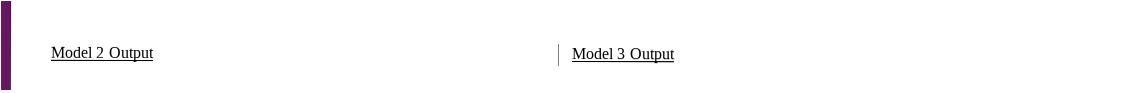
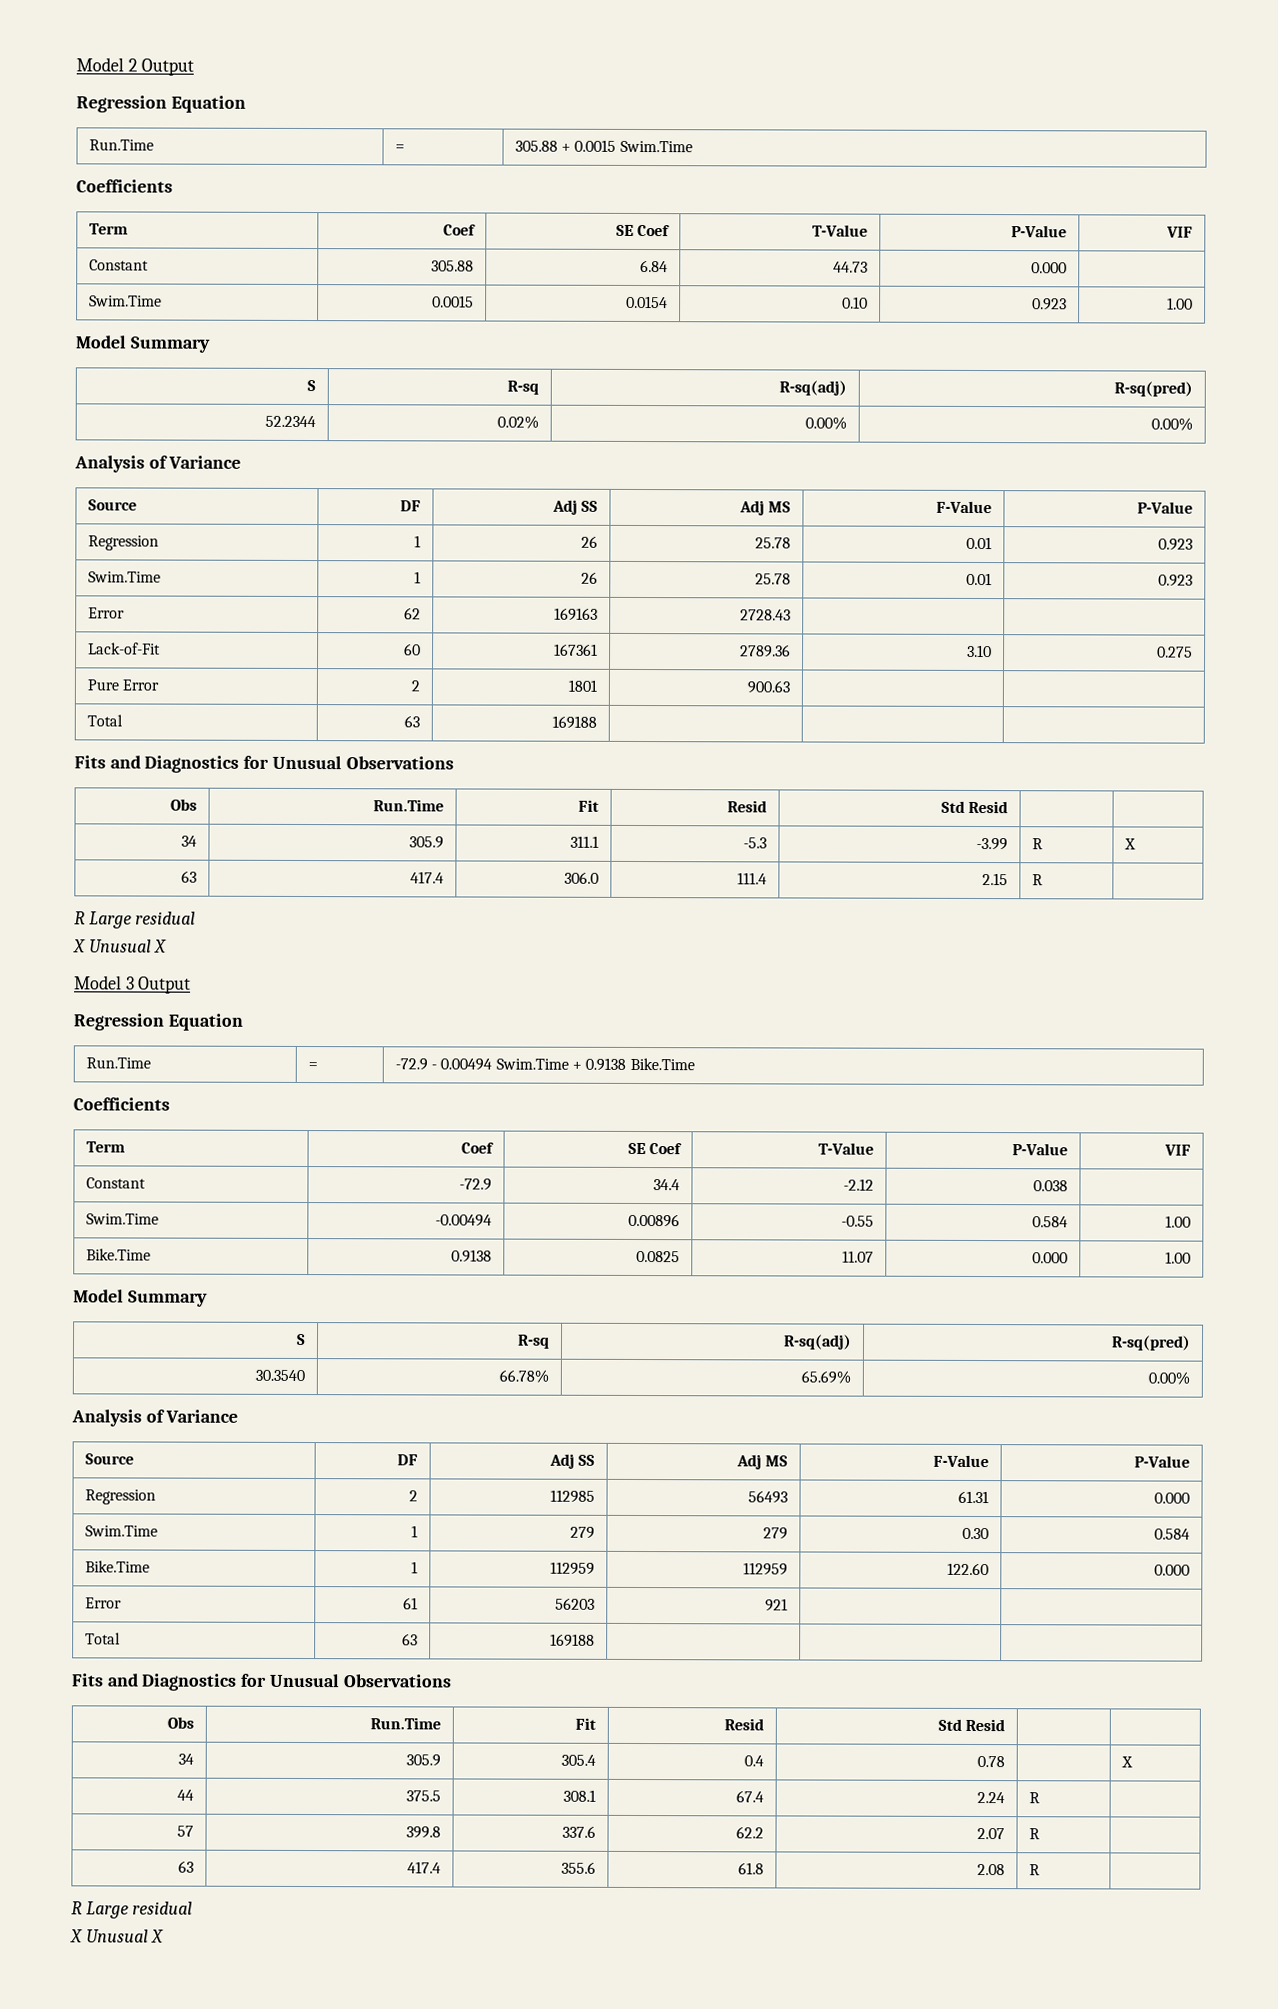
[571,47,675,64] Model 3 Output -> [76,95,246,113] [88,139,154,151] [394,144,405,152] [514,139,693,153] [76,179,173,193] [88,223,128,235] [443,224,477,236] [616,224,671,237] [812,224,869,237] [1011,225,1068,238] [1166,226,1194,238] [88,259,149,271] [431,260,475,272] [640,260,669,273] [833,261,869,273] [1031,262,1068,274] [88,295,162,307] [432,295,475,308] [626,295,669,309] [842,296,869,309] [1032,298,1068,311] [1167,297,1194,310] [75,335,210,353] [307,380,317,392] [507,380,540,395] [779,380,848,396] [1114,381,1194,397] [265,415,317,428] [497,415,540,429] [805,416,848,430] [1151,417,1194,431] [74,455,242,473] [87,499,137,511] [400,500,422,512] [552,499,599,515] [739,500,792,516] [936,500,993,514] [1137,501,1194,514] [87,535,159,551] [414,535,422,548] [581,535,599,548] [755,537,792,549] [966,536,993,550] [1158,538,1194,551] [87,571,161,583] [414,571,422,584] [581,571,599,584] [755,573,792,585] [966,572,993,586] [1158,574,1194,587] [87,607,125,619] [404,607,422,620] [554,607,599,621] [740,609,792,621] [87,642,161,655] [404,643,422,656] [554,643,599,656] [740,644,792,658] [967,644,993,658] [1157,646,1194,658] [86,679,159,691] [411,680,421,692] [568,679,598,692] [747,680,791,694] [86,714,123,727] [404,715,421,728] [552,715,598,729] [74,755,454,773] [170,798,198,811] [373,799,445,812] [578,799,600,812] [727,800,768,813] [941,800,1009,814] [181,835,198,847] [409,836,445,849] [570,835,600,848] [743,837,768,849] [976,838,1009,851] [1031,838,1043,850] [1123,838,1136,850] [181,870,198,883] [410,871,445,884] [564,871,600,884] [737,872,768,885] [982,873,1009,886] [1031,874,1043,886] [74,911,197,929] [73,939,168,953] [74,975,192,994] [73,1013,243,1031] [85,1057,151,1069] [307,1062,318,1070] [394,1057,695,1071] [73,1097,170,1111] [85,1141,125,1153] [461,1142,495,1154] [628,1142,683,1155] [818,1142,875,1155] [1012,1143,1069,1156] [1164,1144,1192,1156] [85,1177,146,1189] [459,1178,493,1191] [653,1179,681,1191] [843,1178,875,1191] [1033,1180,1069,1192] [85,1213,159,1225] [435,1214,493,1227] [628,1213,681,1228] [841,1215,875,1227] [1032,1216,1069,1228] [1165,1215,1192,1228] [85,1248,151,1261] [451,1249,493,1263] [636,1250,681,1263] [842,1250,875,1263] [1032,1252,1069,1264] [1165,1251,1192,1264] [73,1289,208,1307] [296,1333,307,1346] [517,1334,551,1349] [783,1334,853,1350] [1111,1335,1192,1351] [255,1369,306,1382] [499,1369,550,1383] [801,1370,852,1384] [1148,1371,1191,1385] [71,1409,239,1427] [84,1453,134,1465] [397,1454,419,1466] [549,1453,596,1469] [736,1454,789,1470] [933,1454,990,1468] [1134,1455,1191,1468] [84,1489,156,1505] [409,1490,419,1502] [550,1489,596,1503] [748,1490,789,1504] [958,1490,990,1504] [1154,1492,1191,1504] [84,1525,158,1537] [411,1525,419,1538] [570,1526,596,1539] [763,1527,789,1540] [962,1527,990,1540] [1154,1528,1191,1540] [84,1560,150,1573] [411,1561,419,1574] [550,1561,596,1575] [743,1562,789,1576] [947,1562,990,1576] [1154,1564,1191,1576] [84,1597,122,1609] [403,1597,419,1610] [555,1597,596,1610] [765,1598,789,1612] [84,1632,121,1645] [402,1633,419,1646] [550,1633,596,1647] [71,1673,452,1691] [167,1716,195,1729] [370,1717,442,1730] [575,1717,597,1730] [724,1718,765,1731] [938,1718,1006,1732] [178,1753,195,1765] [406,1754,442,1767] [561,1754,597,1766] [744,1755,765,1767] [977,1756,1006,1768] [1120,1756,1133,1768] [177,1789,195,1801] [406,1790,442,1802] [563,1789,597,1802] [736,1790,765,1803] [977,1792,1006,1804] [1028,1792,1040,1804] [177,1825,195,1837] [406,1826,442,1839] [562,1825,597,1838] [736,1826,765,1839] [977,1828,1006,1840] [1028,1828,1040,1840] [178,1860,195,1873] [407,1861,442,1874] [561,1861,597,1874] [738,1862,765,1875] [977,1864,1006,1876] [1028,1864,1040,1876] [71,1901,194,1919] [70,1929,165,1943] Regression Equation // Run.Time | = | 305.88 + 0.0015 Swim.Time // Coefficients // Term | Coef | SE Coef | T-Value | P-Value | VIF // Constant | 305.88 | 6.84 | 44.73 | 0.000 | // Swim.Time | 0.0015 | 0.0154 | 0.10 | 0.923 | 1.00 // Model Summary // S | R-sq | R-sq(adj) | R-sq(pred) // 52.2344 | 0.02% | 0.00% | 0.00% // Analysis of Variance // Source | DF | Adj SS | Adj MS | F-Value | P-Value // Regression | 1 | 26 | 25.78 | 0.01 | 0.923 // Swim.Time | 1 | 26 | 25.78 | 0.01 | 0.923 // Error | 62 | 169163 | 2728.43 | | // Lack-of-Fit | 60 | 167361 | 2789.36 | 3.10 | 0.275 // Pure Error | 2 | 1801 | 900.63 | | // Total | 63 | 169188 | | | // Fits and Diagnostics for Unusual Observations // Obs | Run.Time | Fit | Resid | Std Resid | | // 34 | 305.9 | 311.1 | -5.3 | -3.99 | R | X // 63 | 417.4 | 306.0 | 111.4 | 2.15 | R | // R Large residual // X Unusual X // Model 3 Output // Regression Equation // Run.Time | = | -72.9 - 0.00494 Swim.Time + 0.9138 Bike.Time // Coefficients // Term | Coef | SE Coef | T-Value | P-Value | VIF // Constant | -72.9 | 34.4 | -2.12 | 0.038 | // Swim.Time | -0.00494 | 0.00896 | -0.55 | 0.584 | 1.00 // Bike.Time | 0.9138 | 0.0825 | 11.07 | 0.000 | 1.00 // Model Summary // S | R-sq | R-sq(adj) | R-sq(pred) // 30.3540 | 66.78% | 65.69% | 0.00% // Analysis of Variance // Source | DF | Adj SS | Adj MS | F-Value | P-Value // Regression | 2 | 112985 | 56493 | 61.31 | 0.000 // Swim.Time | 1 | 279 | 279 | 0.30 | 0.584 // Bike.Time | 1 | 112959 | 112959 | 122.60 | 0.000 // Error | 61 | 56203 | 921 | | // Total | 63 | 169188 | | | // Fits and Diagnostics for Unusual Observations // Obs | Run.Time | Fit | Resid | Std Resid | | // 34 | 305.9 | 305.4 | 0.4 | 0.78 | | X // 44 | 375.5 | 308.1 | 67.4 | 2.24 | R | // 57 | 399.8 | 337.6 | 62.2 | 2.07 | R | // 63 | 417.4 | 355.6 | 61.8 | 2.08 | R | // R Large residual // X Unusual X

